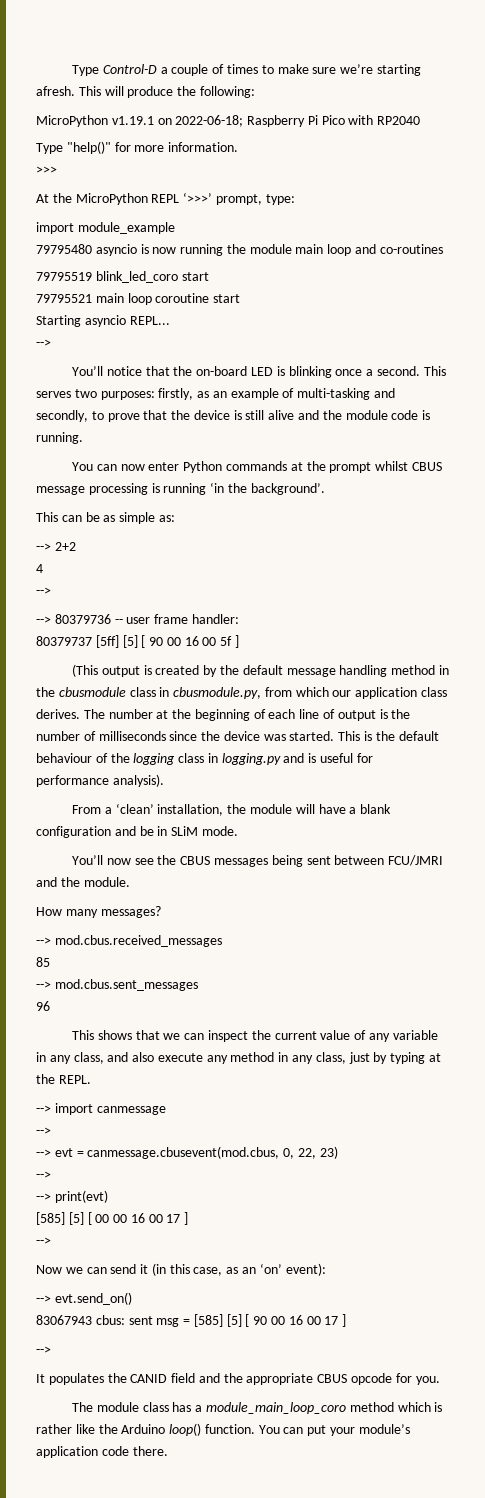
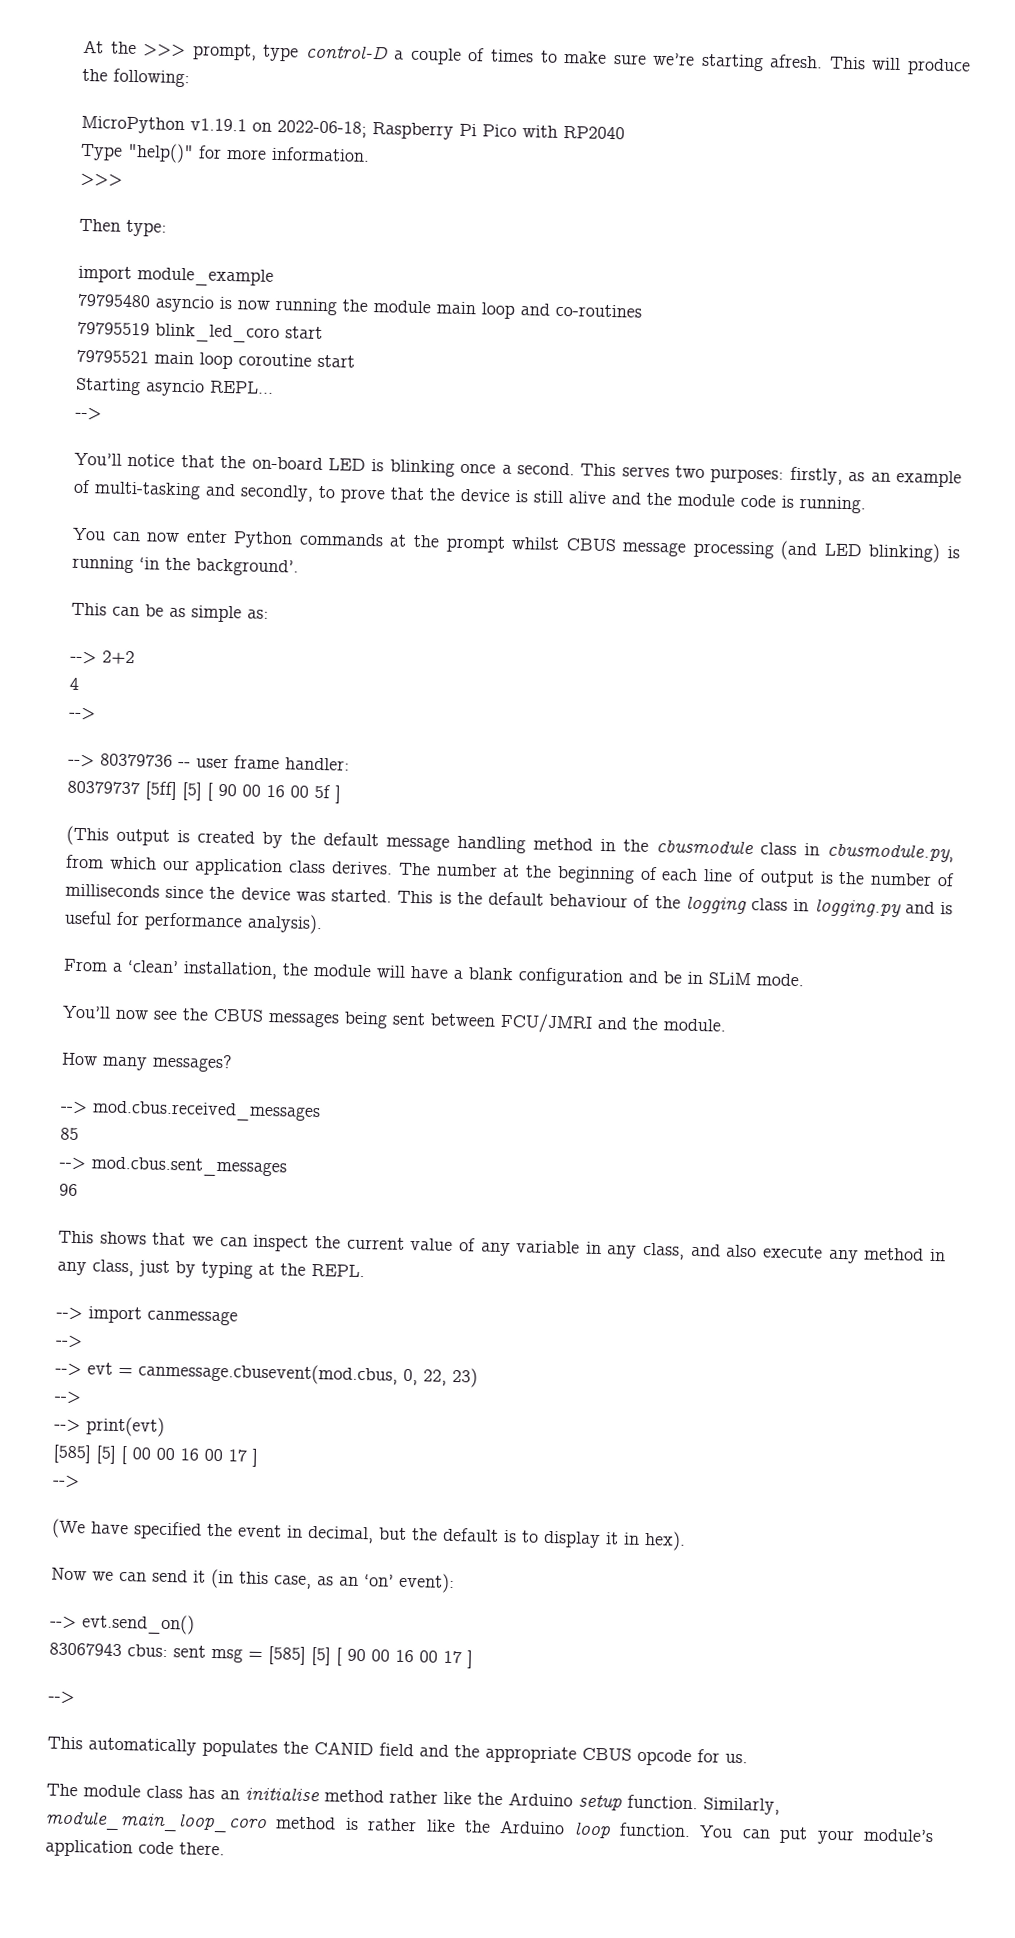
[72,64,157,76] Type Control-D -> [83,39,388,62] At the >>> prompt, type control-D
[36,192,262,205] At the MicroPython REPL ‘>>>’ prompt, -> [79,218,121,232] Then
(148, 489) none -> [780,540,941,563] (and LED blinking)
(51, 1241) none -> [51,1518,686,1551] // (We have specified the event in decimal, but the default is to display it in hex).
[36,1374,45,1383] It -> [47,1736,197,1756] This automatically
[415,1376,440,1385] you. -> [725,1753,748,1764] us.
[195,1405,203,1412] a -> [220,1786,780,1815] an initialise method rather like the Arduino setup function. Similarly,
[397,1402,431,1412] which -> (337, 1823) none
[169,1423,202,1436] loop() -> [573,1821,611,1839] loop

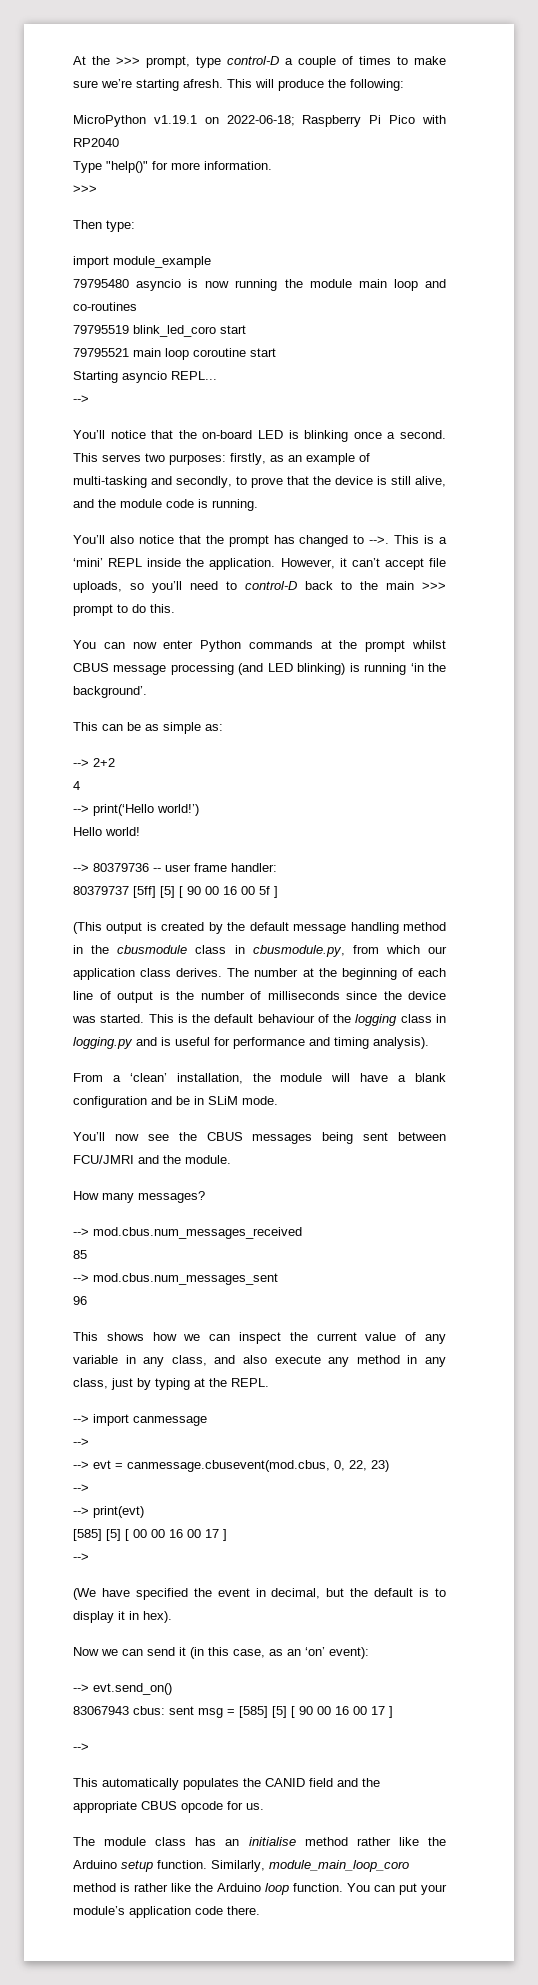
[568,491,607,504] alive -> [415,476,446,487] alive,
(866, 505) none -> [73,535,448,547] [73,558,446,570] [73,581,446,593] [73,604,175,616] // You’ll also notice that the prompt has changed to -->. This is a ‘mini’ REPL inside the application. However, it can’t accept file uploads, so you’ll need to control-D back to the main >>> prompt to do this.
(96, 713) none -> [93,804,199,816] [73,827,140,836] print(‘Hello world!’) // Hello world!
(243, 922) none -> [309,1037,369,1049] and timing
[92,1100,321,1123] mod.cbus.received_messages -> [93,1227,302,1239] mod.cbus.num_messages_received
[91,1156,287,1178] mod.cbus.sent_messages -> [93,1273,278,1285] mod.cbus.num_messages_sent
[152,1232,187,1246] that -> [152,1332,177,1341] how

